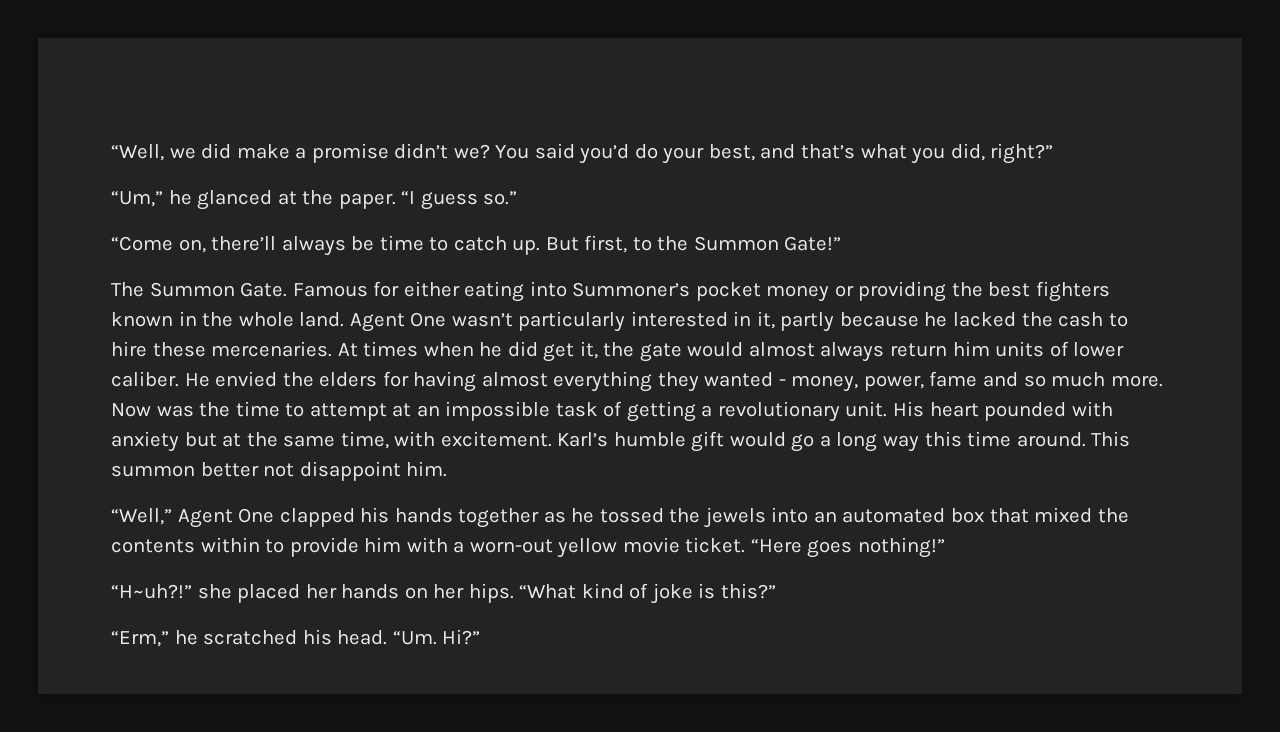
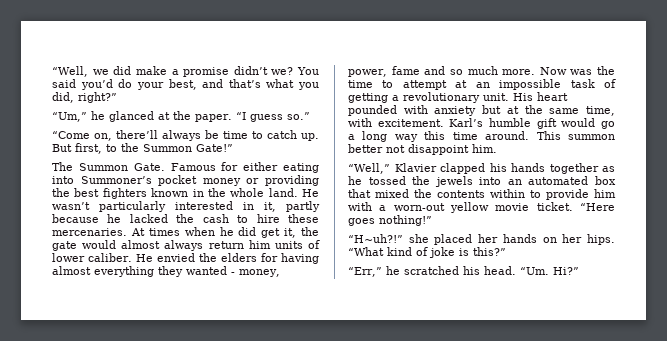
[349,312,447,332] Agent One -> [302,189,319,197] He
[177,508,275,528] Agent One -> [394,163,437,172] Klavier
[111,631,169,647] “Erm,” -> [348,267,382,277] “Err,”

